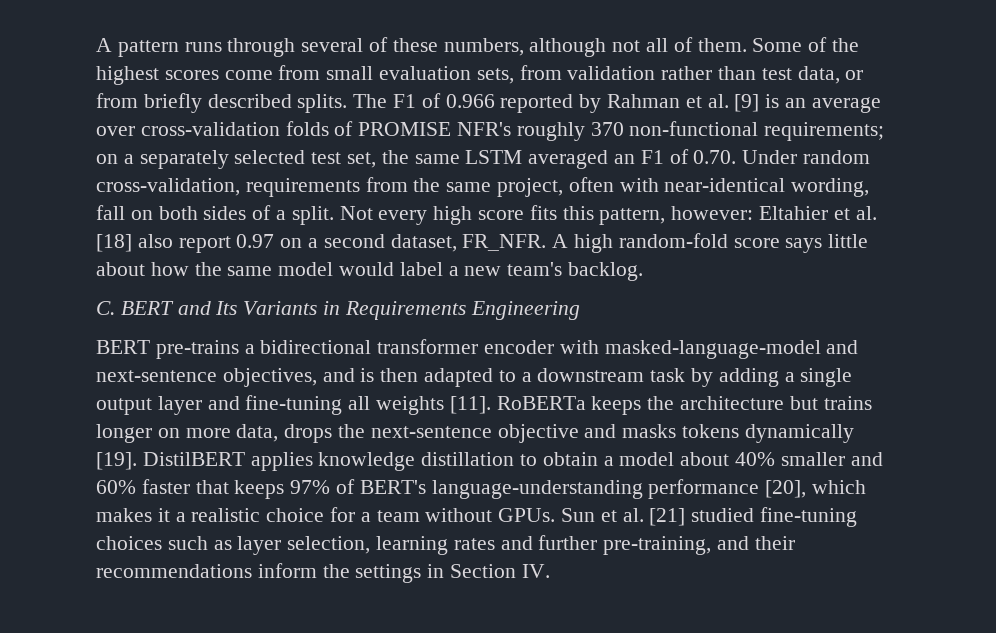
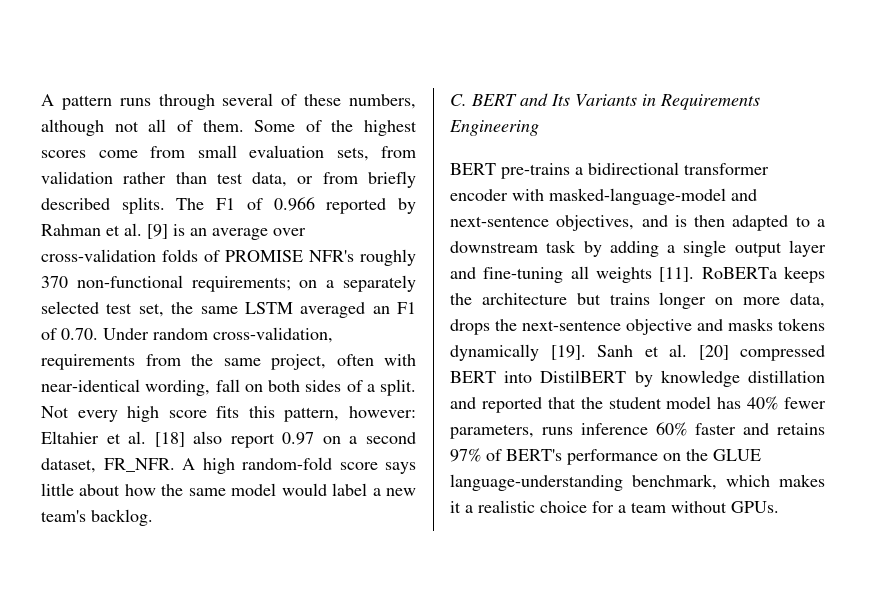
[142,452,883,471] [96,479,807,499] DistilBERT applies knowledge distillation to obtain a model about 40% smaller and 60% faster that keeps 97% of BERT's language-understanding performance [20], -> [597,344,825,361] [450,370,825,387] [450,396,826,413] [450,422,825,439] [450,448,761,465] [450,474,717,491] Sanh et al. [20] compressed BERT into DistilBERT by knowledge distillation and reported that the student model has 40% fewer parameters, runs inference 60% faster and retains 97% of BERT's performance on the GLUE language-understanding benchmark,
[561,507,858,527] [96,535,795,555] [96,563,550,583] Sun et al. [21] studied fine-tuning choices such as layer selection, learning rates and further pre-training, and their recommendations inform the settings in Section IV. -> (779, 507) none

